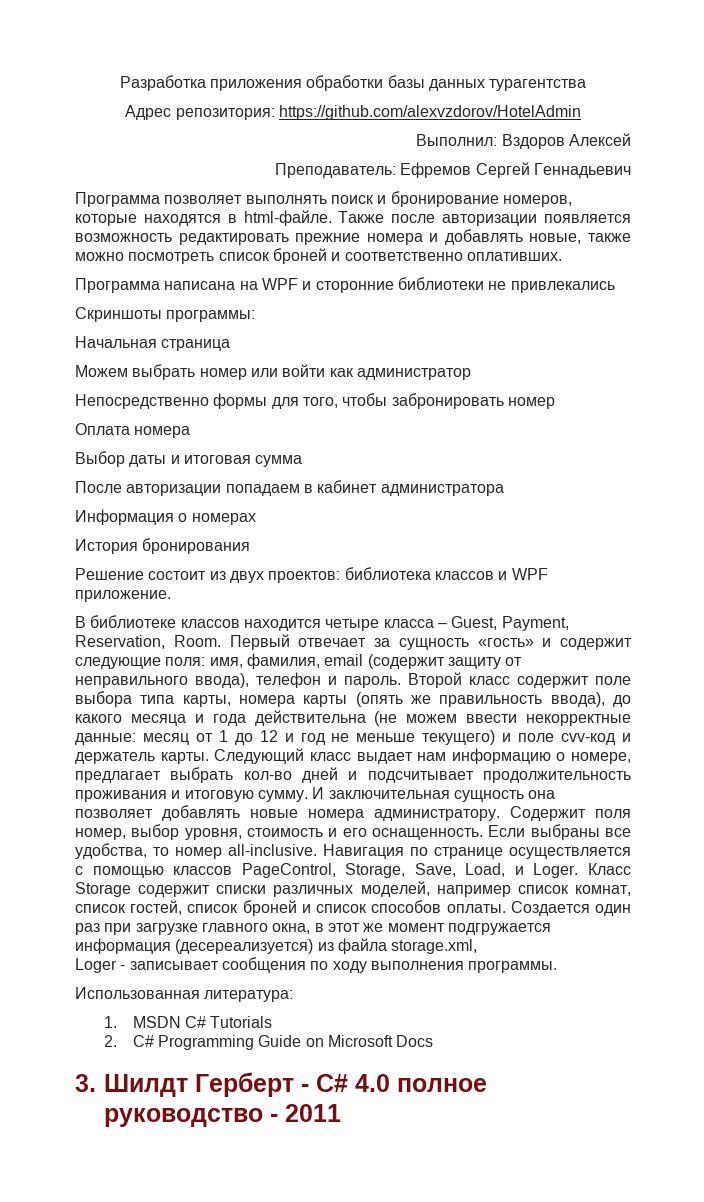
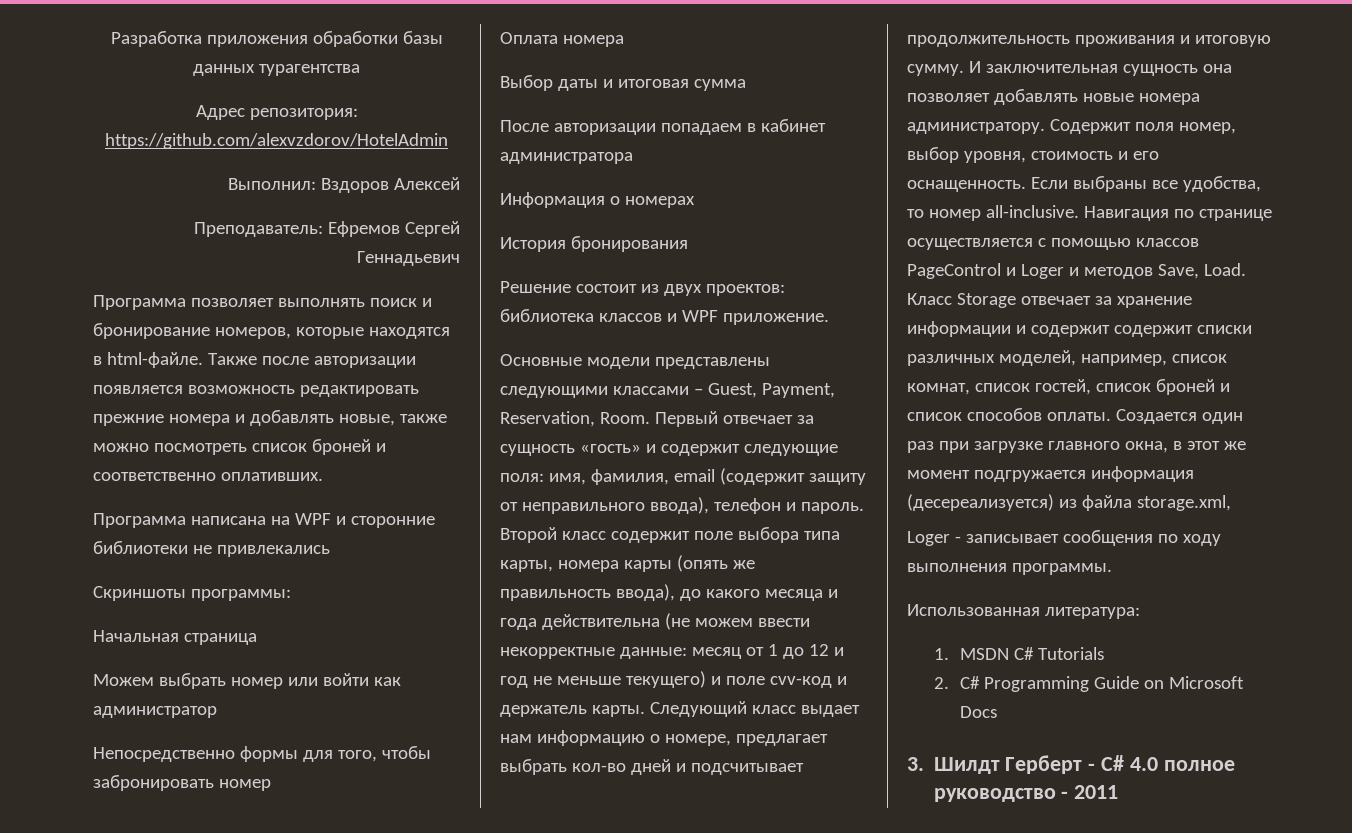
[75,615,434,631] В библиотеке классов находится четыре класса -> [500,354,770,369] [500,386,689,398] Основные модели представлены следующими классами
[241,863,631,878] [75,882,131,897] PageControl, Storage, Save, Load, и Loger. Класс Storage -> [907,263,1246,279] [907,293,1192,308] [907,321,1110,337] PageControl и Loger и методов Save, Load. Класс Storage отвечает за хранение информации и содержит
[436,885,511,897] например -> [1080,354,1167,366] например,

